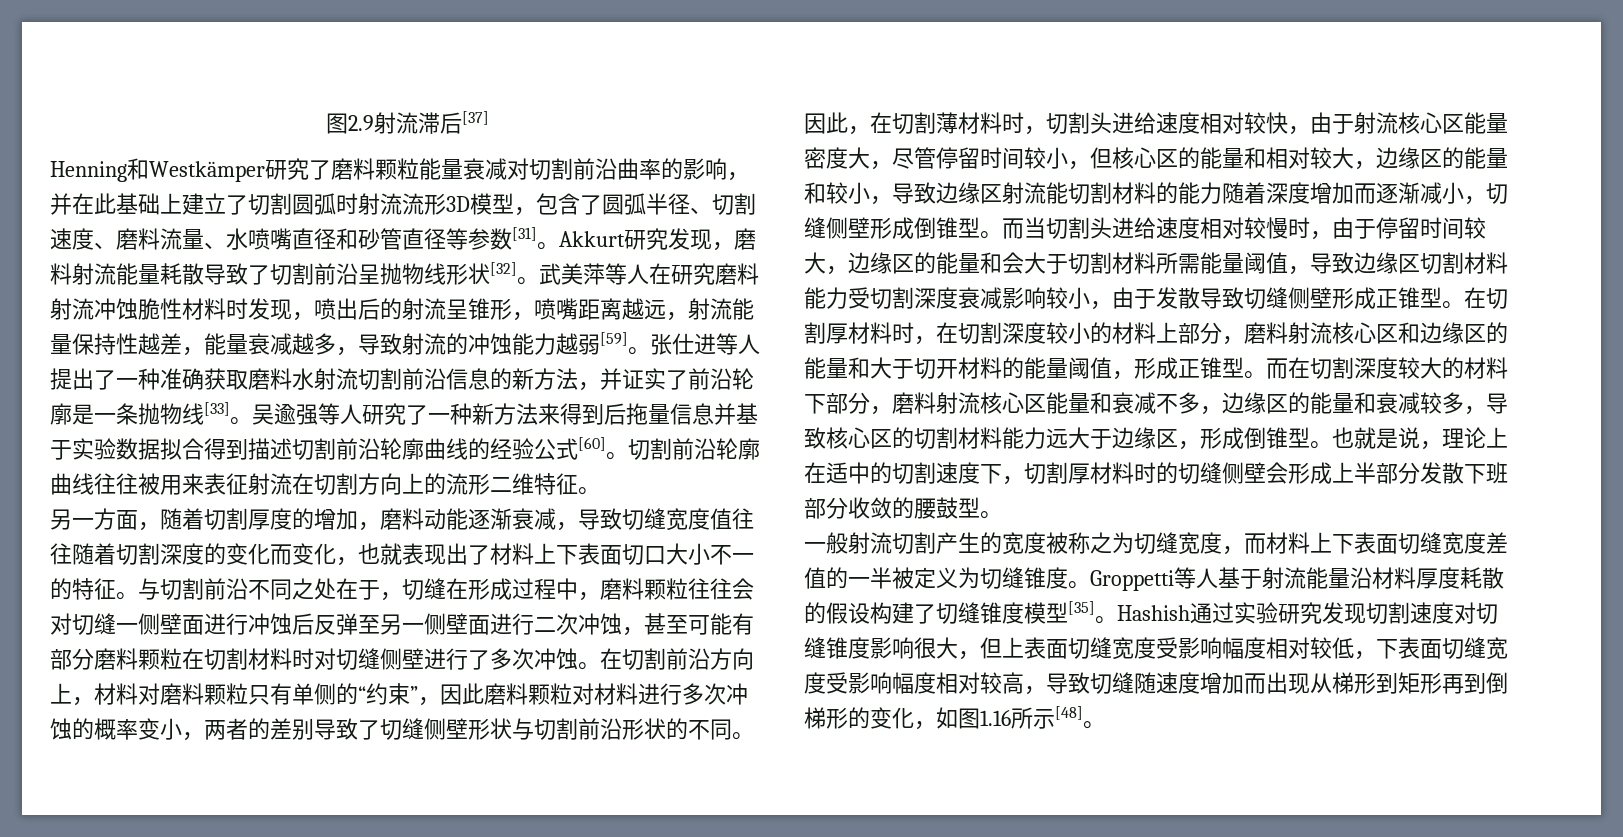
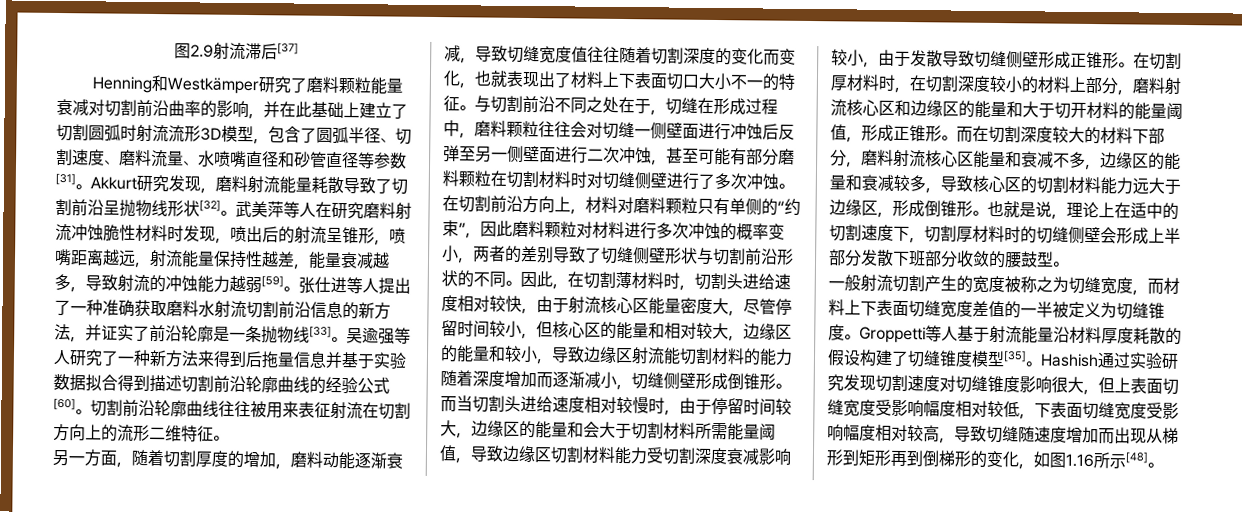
[958,217,980,238] 型 -> [759,373,776,390] 形
[1420,287,1442,308] 型 -> [1102,52,1119,69] 形
[1222,357,1244,378] 型 -> [925,125,942,142] 形
[1288,427,1310,448] 型 -> [956,200,973,217] 形

